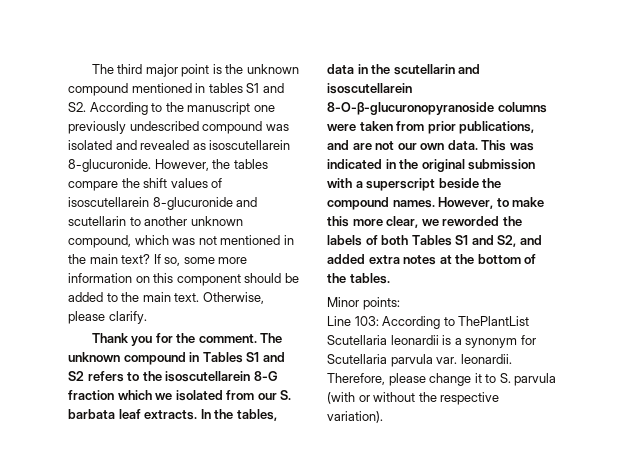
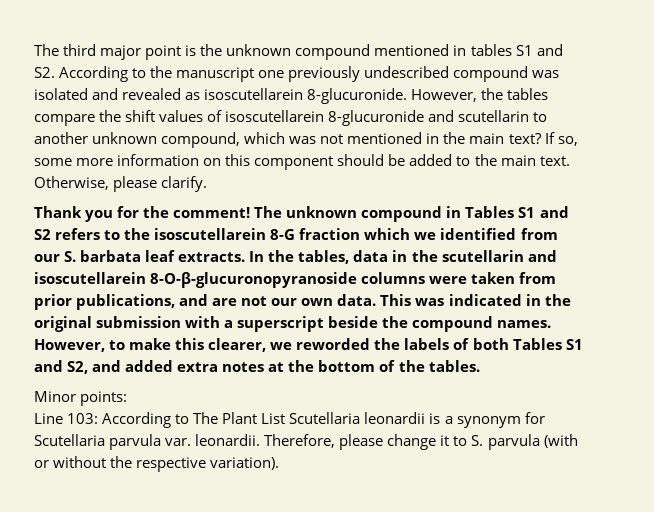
[198,334,257,343] comment. -> [173,207,251,218] comment!
[175,390,223,401] isolated -> [440,228,517,240] identified
[352,216,419,228] more clear, -> [208,338,267,352] clearer,
[458,316,530,326] ThePlantList -> [193,412,286,424] The Plant List

